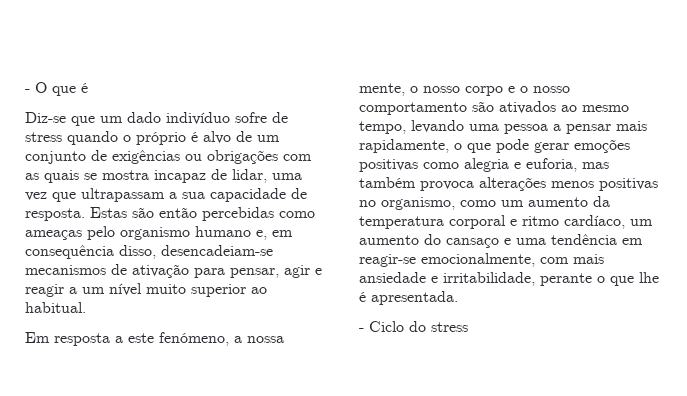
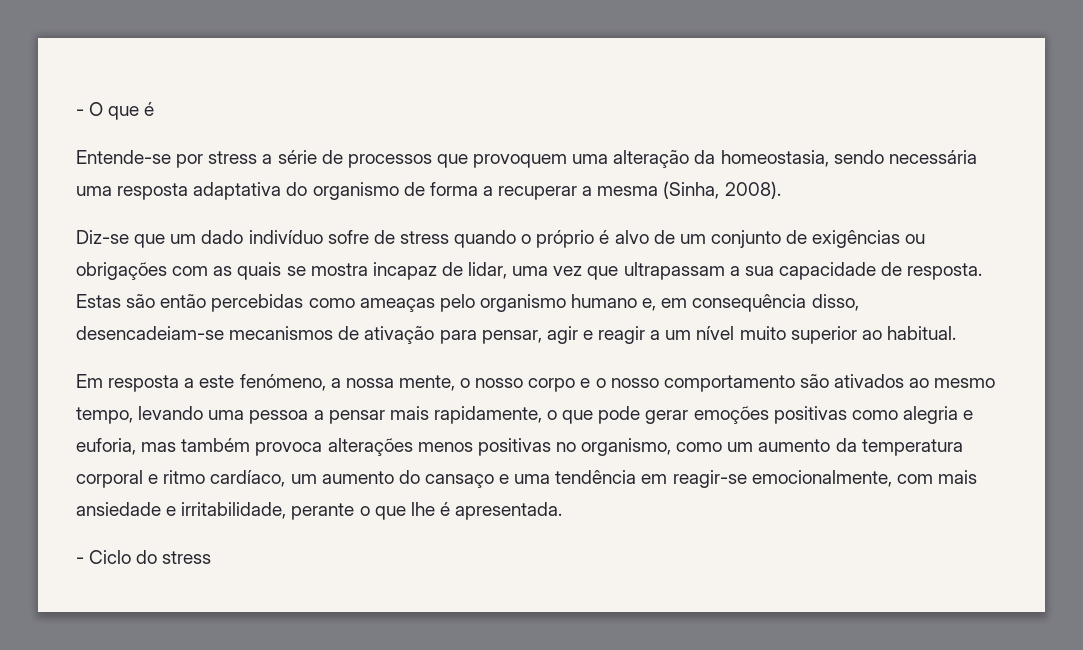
(88, 88) none -> [76,150,977,168] [76,181,781,200] // Entende-se por stress a série de processos que provoquem uma alteração da homeostasia, sendo necessária uma resposta adaptativa do organismo de forma a recuperar a mesma (Sinha, 2008).

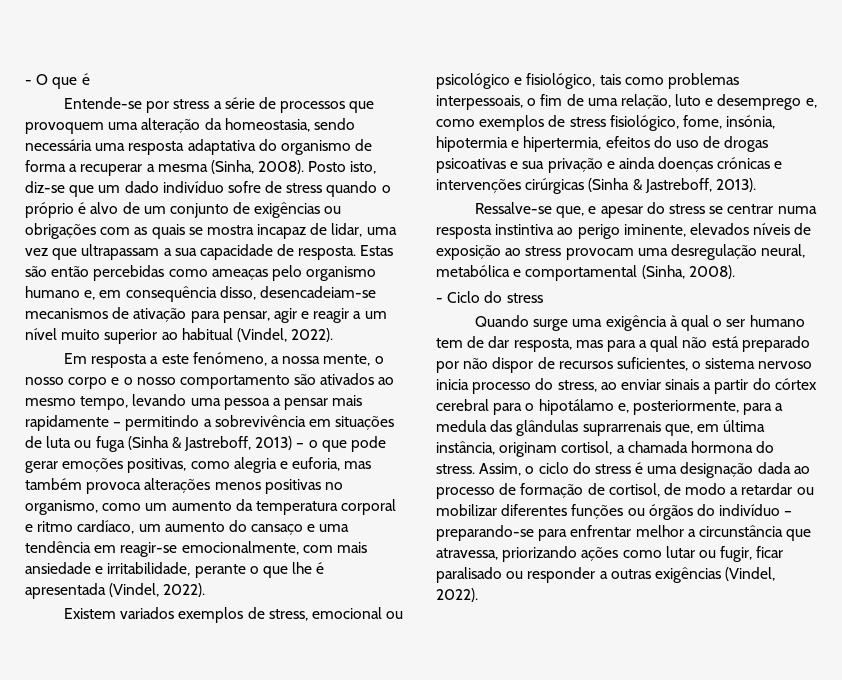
[76,230,129,244] // Diz-se -> [308,161,377,174] [25,181,65,193] Posto isto, diz-se
[886,326,956,340] habitual. -> [181,328,334,342] habitual (Vindel, 2022).
[433,406,542,424] rapidamente, -> [25,415,395,431] [25,436,305,452] rapidamente – permitindo a sobrevivência em situações de luta ou fuga (Sinha & Jastreboff, 2013) –
[773,406,847,424] positivas -> [127,458,187,473] positivas,
[455,502,563,520] [76,550,212,564] apresentada. // - Ciclo do stress -> [25,583,206,599] [64,607,404,623] [436,73,739,89] [436,94,817,110] [436,115,776,131] [436,136,769,152] [436,157,783,173] [436,178,756,194] [475,202,817,218] [436,223,812,239] [436,244,806,260] [436,265,735,281] [436,291,543,303] [475,315,805,331] [436,336,810,352] [436,357,813,373] [436,378,817,394] [436,399,784,415] [436,420,766,436] [436,441,775,457] [436,462,810,478] [436,483,814,499] [436,504,793,520] [436,525,812,541] [436,546,784,562] [436,567,776,583] [436,588,478,602] apresentada (Vindel, 2022). // Existem variados exemplos de stress, emocional ou psicológico e fisiológico, tais como problemas interpessoais, o fim de uma relação, luto e desemprego e, como exemplos de stress fisiológico, fome, insónia, hipotermia e hipertermia, efeitos do uso de drogas psicoativas e sua privação e ainda doenças crónicas e intervenções cirúrgicas (Sinha & Jastreboff, 2013). // Ressalve-se que, e apesar do stress se centrar numa resposta instintiva ao perigo iminente, elevados níveis de exposição ao stress provocam uma desregulação neural, metabólica e comportamental (Sinha, 2008). // - Ciclo do stress // Quando surge uma exigência à qual o ser humano tem de dar resposta, mas para a qual não está preparado por não dispor de recursos suficientes, o sistema nervoso inicia processo do stress, ao enviar sinais a partir do córtex cerebral para o hipotálamo e, posteriormente, para a medula das glândulas suprarrenais que, em última instância, originam cortisol, a chamada hormona do stress. Assim, o ciclo do stress é uma designação dada ao processo de formação de cortisol, de modo a retardar ou mobilizar diferentes funções ou órgãos do indivíduo – preparando-se para enfrentar melhor a circunstância que atravessa, priorizando ações como lutar ou fugir, ficar paralisado ou responder a outras exigências (Vindel, 2022).

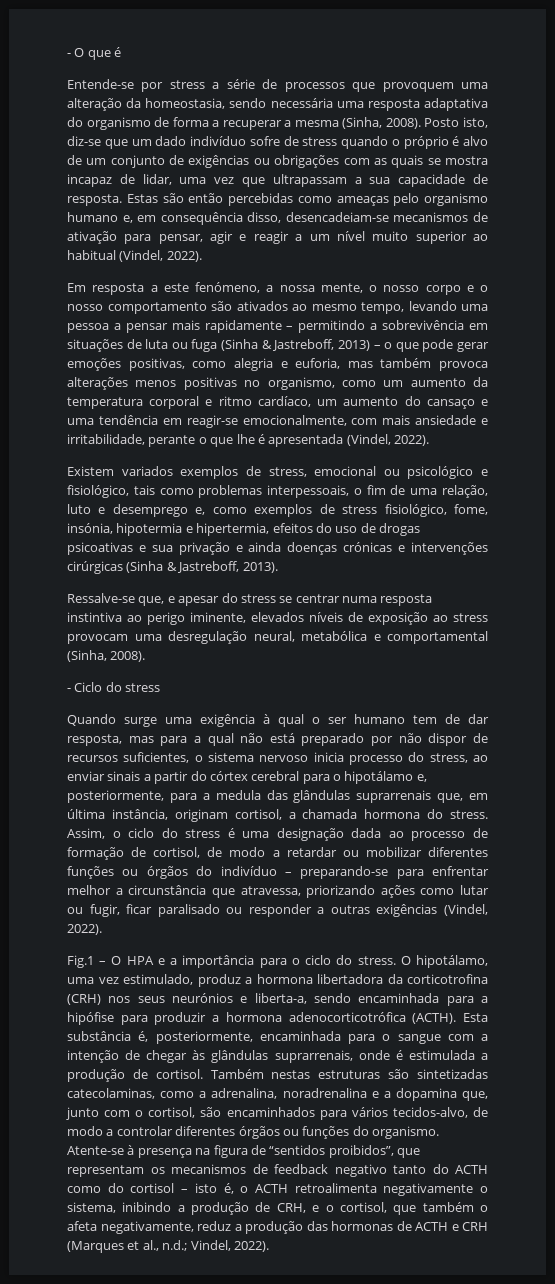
(478, 595) none -> [67,955,488,968] [67,974,488,987] [67,993,488,1006] [67,1012,489,1025] [67,1031,488,1044] [67,1050,488,1063] [67,1069,488,1082] [67,1088,488,1101] [66,1107,488,1120] [67,1126,439,1139] [67,1145,420,1158] [67,1164,488,1177] [67,1183,488,1196] [67,1202,489,1215] [67,1221,488,1234] [67,1240,269,1253] // Fig.1 – O HPA e a importância para o ciclo do stress. O hipotálamo, uma vez estimulado, produz a hormona libertadora da corticotrofina (CRH) nos seus neurónios e liberta-a, sendo encaminhada para a hipófise para produzir a hormona adenocorticotrófica (ACTH). Esta substância é, posteriormente, encaminhada para o sangue com a intenção de chegar às glândulas suprarrenais, onde é estimulada a produção de cortisol. Também nestas estruturas são sintetizadas catecolaminas, como a adrenalina, noradrenalina e a dopamina que, junto com o cortisol, são encaminhados para vários tecidos-alvo, de modo a controlar diferentes órgãos ou funções do organismo. Atente-se à presença na figura de “sentidos proibidos”, que representam os mecanismos de feedback negativo tanto do ACTH como do cortisol – isto é, o ACTH retroalimenta negativamente o sistema, inibindo a produção de CRH, e o cortisol, que também o afeta negativamente, reduz a produção das hormonas de ACTH e CRH (Marques et al., n.d.; Vindel, 2022).

